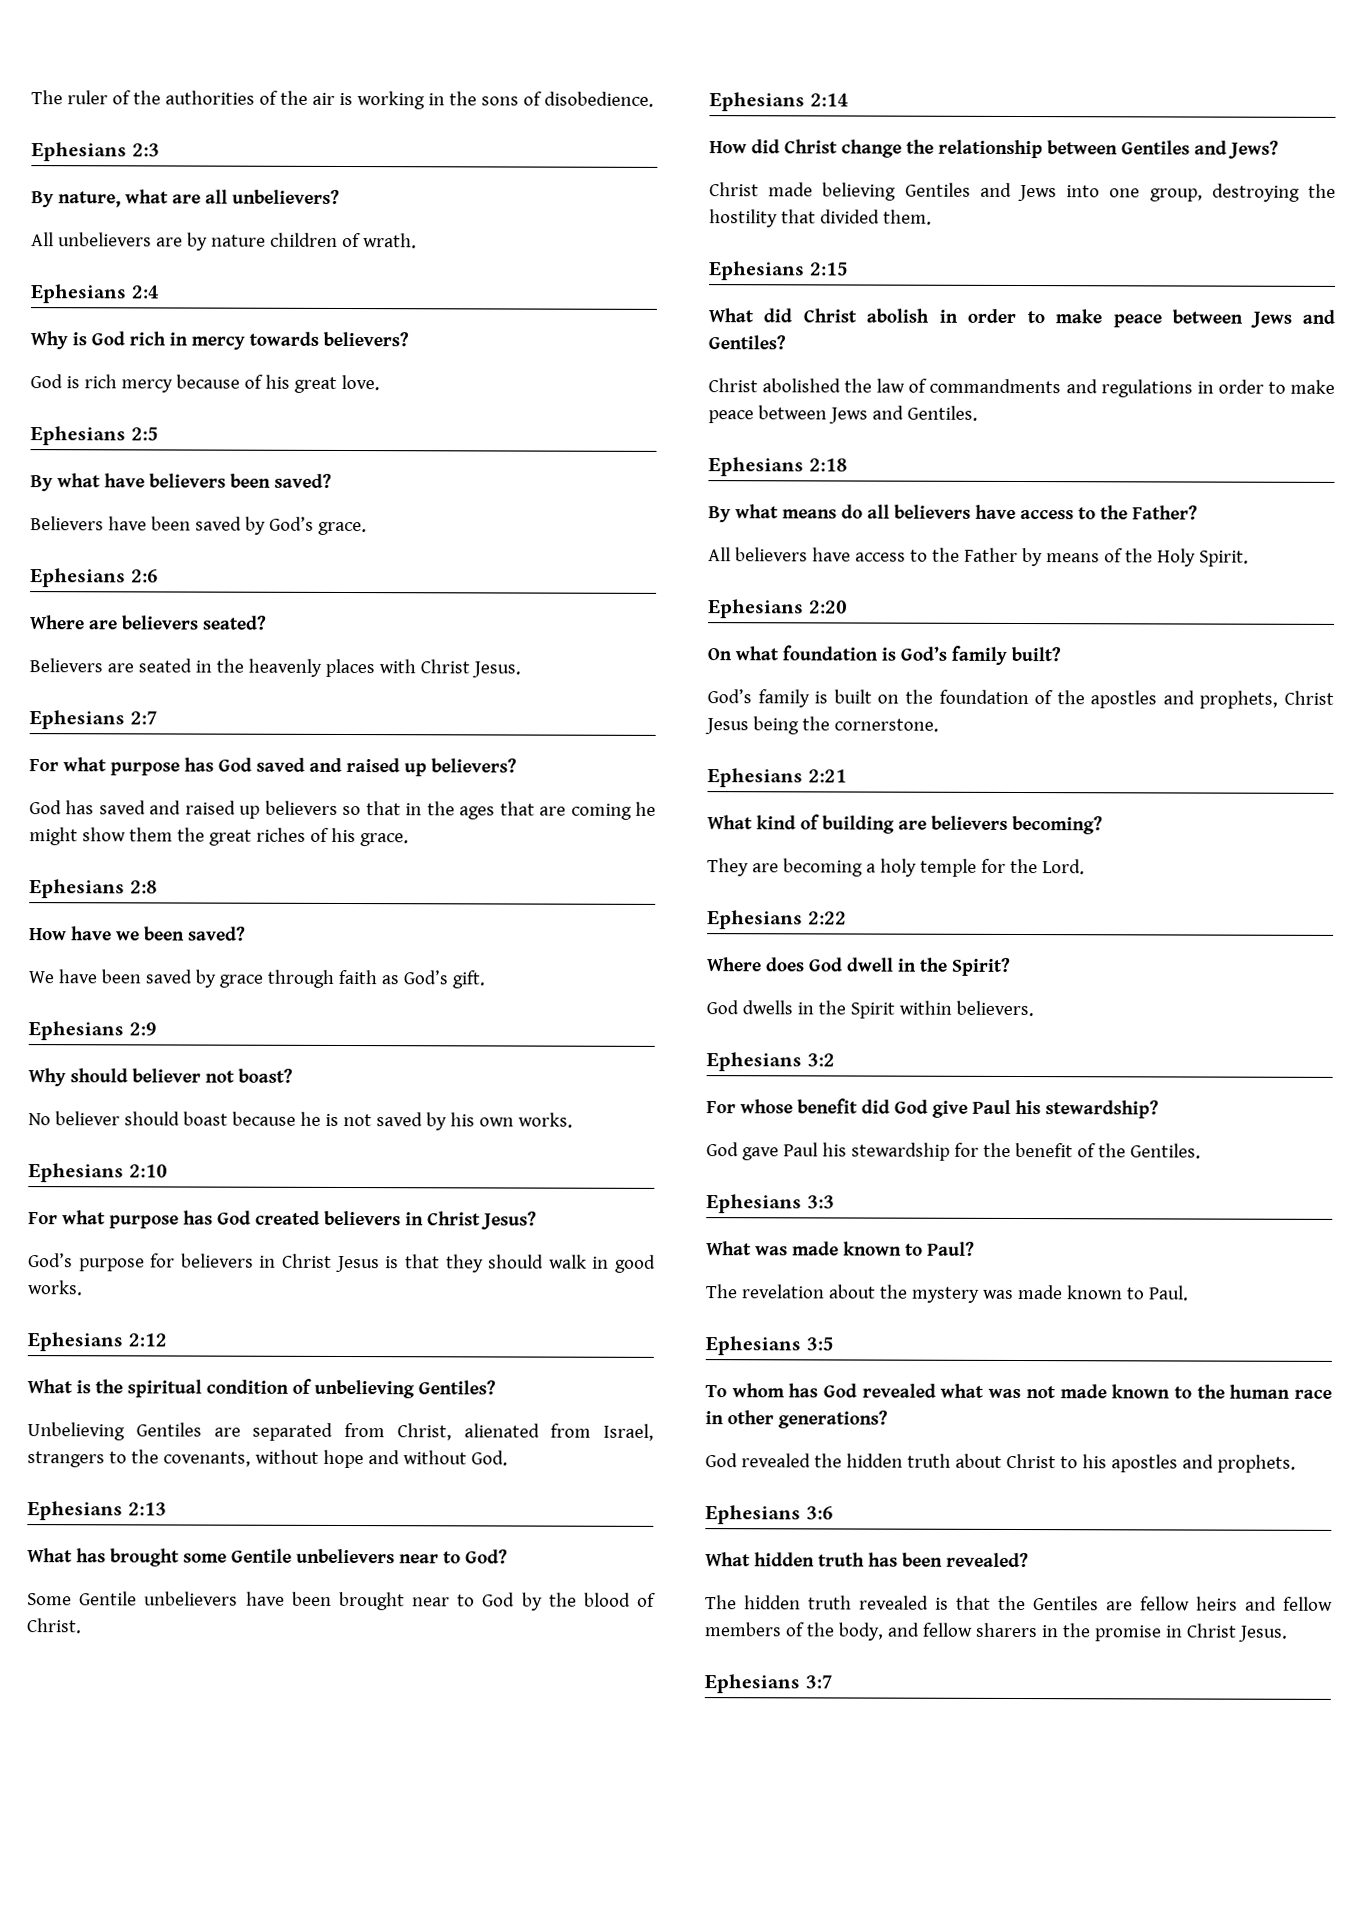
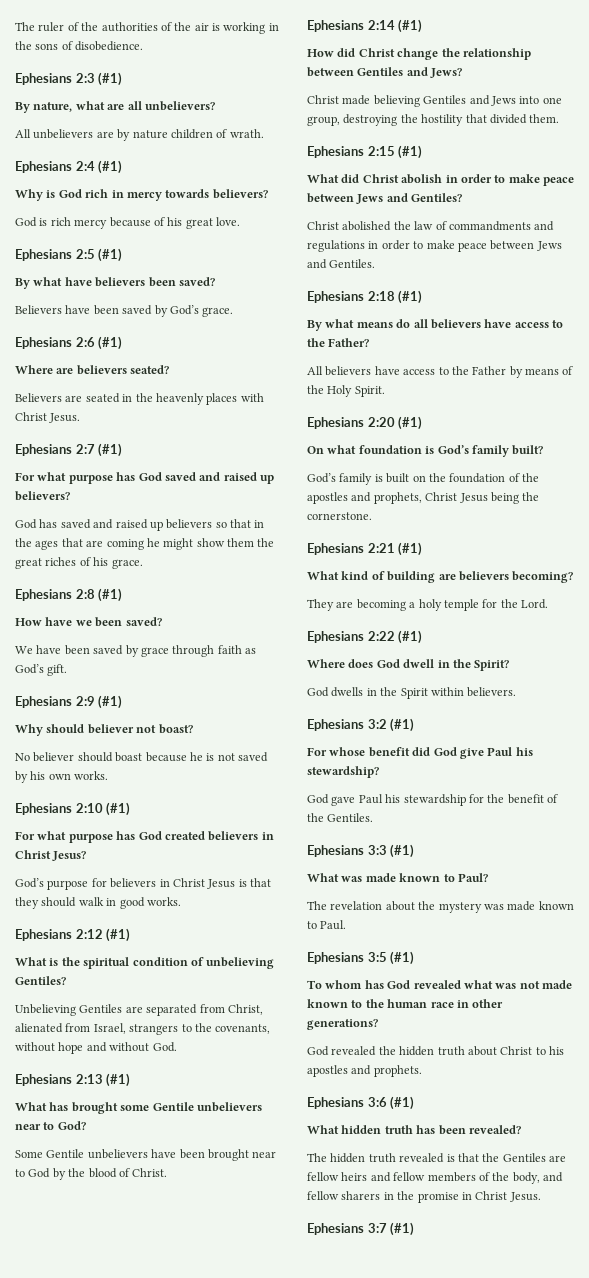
(160, 150) none -> [98,72,123,86] (#1)
(160, 292) none -> [98,160,123,174] (#1)
(159, 433) none -> [98,248,123,262] (#1)
(159, 576) none -> [98,336,123,350] (#1)
(158, 717) none -> [98,443,123,457] (#1)
(158, 887) none -> [98,588,123,602] (#1)
(157, 1029) none -> [98,695,123,709] (#1)
(168, 1171) none -> [106,802,131,816] (#1)
(167, 1340) none -> [106,928,131,942] (#1)
(167, 1509) none -> [106,1073,131,1087] (#1)
(849, 100) none -> [398,19,423,33] (#1)
(849, 268) none -> [398,145,423,159] (#1)
(848, 465) none -> [398,290,423,304] (#1)
(848, 607) none -> [398,416,423,430] (#1)
(847, 776) none -> [398,542,423,556] (#1)
(847, 918) none -> [398,630,423,644] (#1)
(835, 1060) none -> [390,718,415,732] (#1)
(835, 1202) none -> [390,844,415,858] (#1)
(834, 1343) none -> [390,951,415,965] (#1)
(834, 1513) none -> [390,1096,415,1110] (#1)
(833, 1681) none -> [390,1222,415,1236] (#1)

